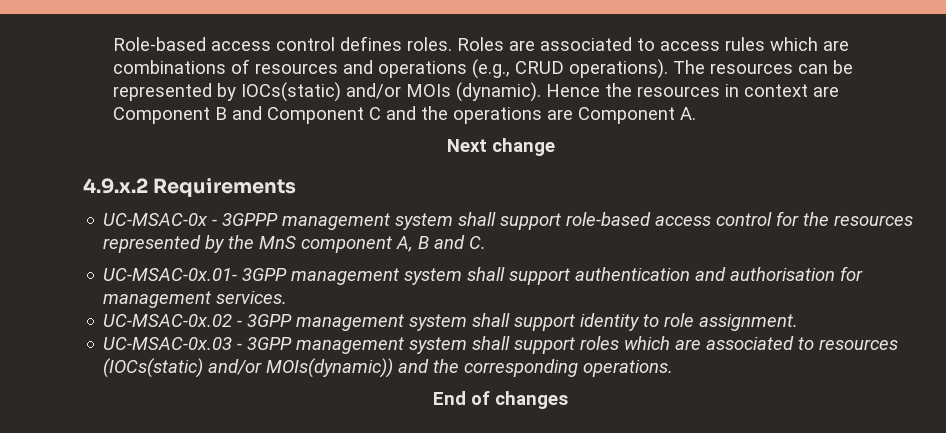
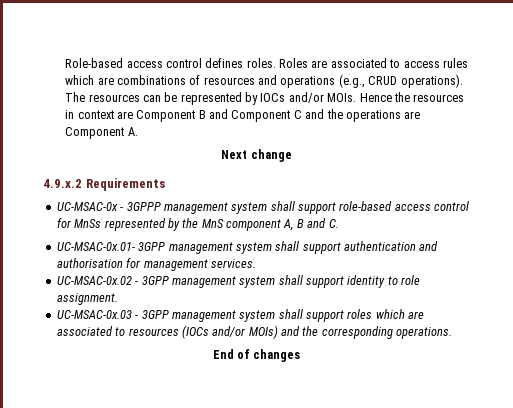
[240,82,541,102] IOCs(static) and/or MOIs (dynamic). -> [260,92,357,103] IOCs and/or MOIs.
[803,212,914,226] the resources -> [74,219,102,228] MnSs
[103,358,394,378] (IOCs(static) and/or MOIs(dynamic)) -> [181,325,278,339] (IOCs and/or MOIs)

